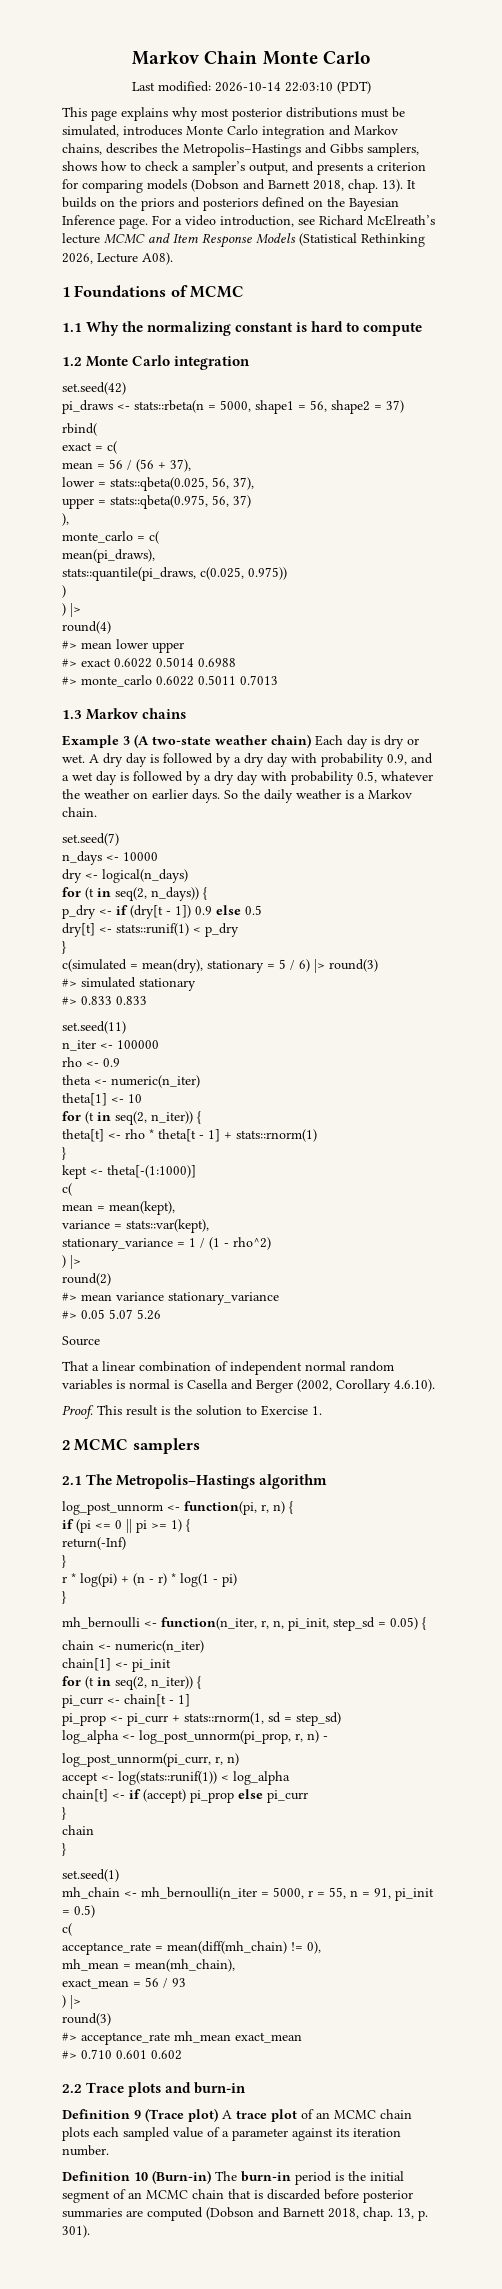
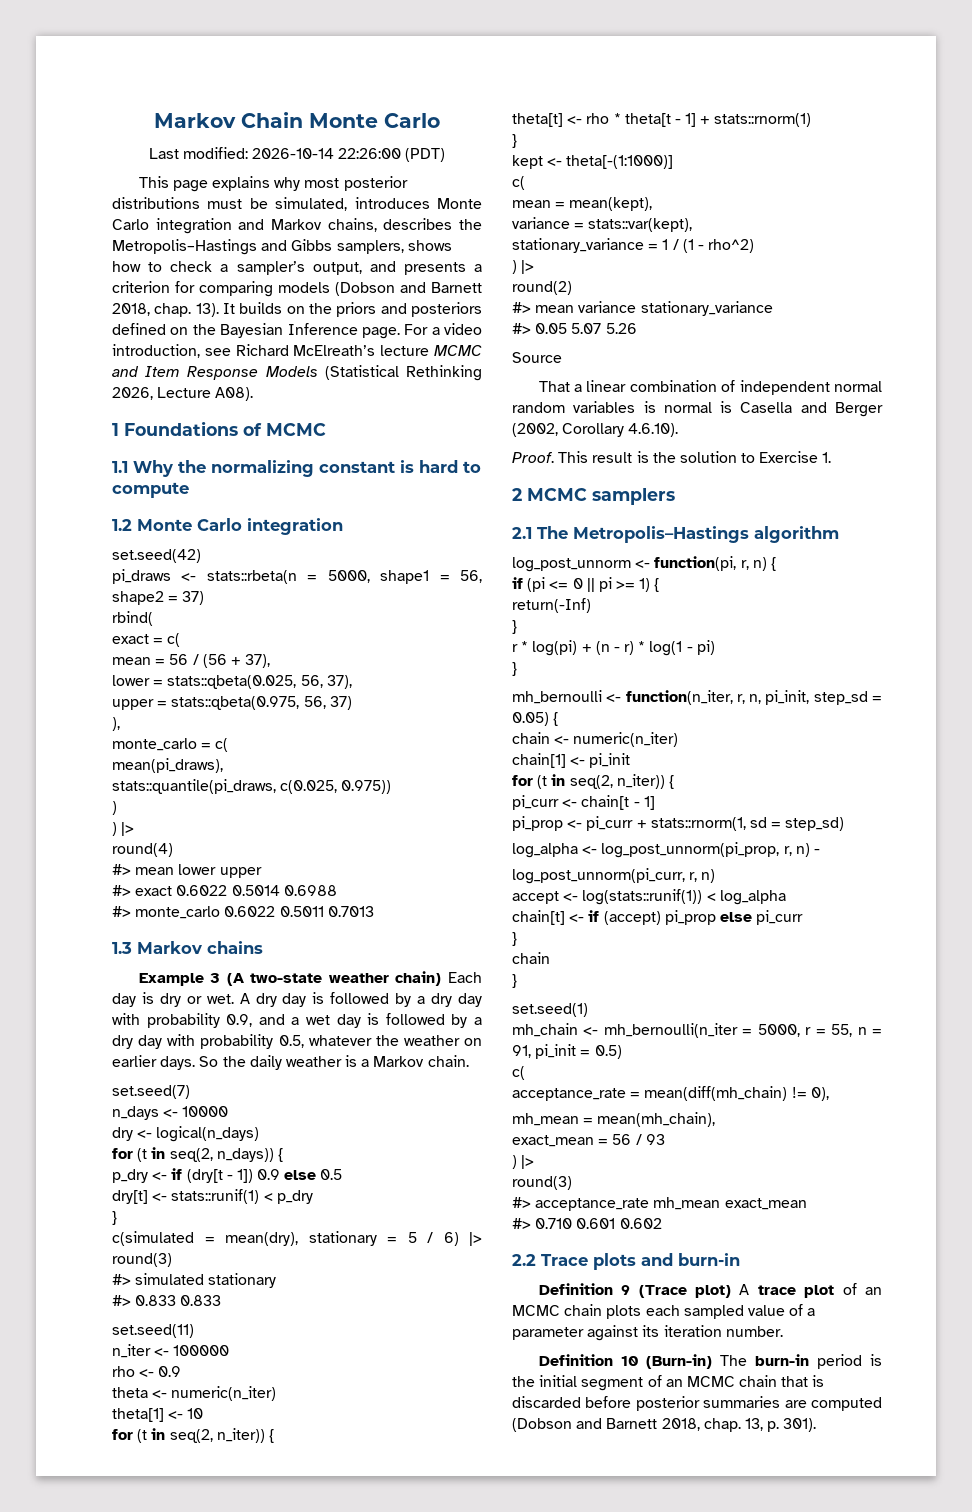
[284,82,333,92] 22:03:10 -> [338,148,402,159] 22:26:00

